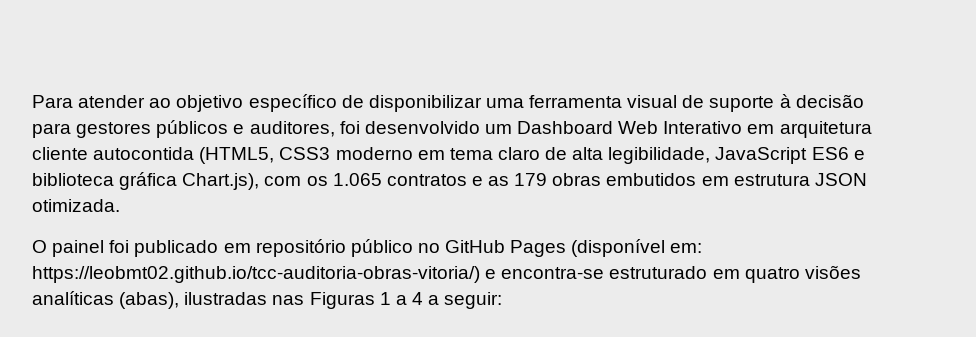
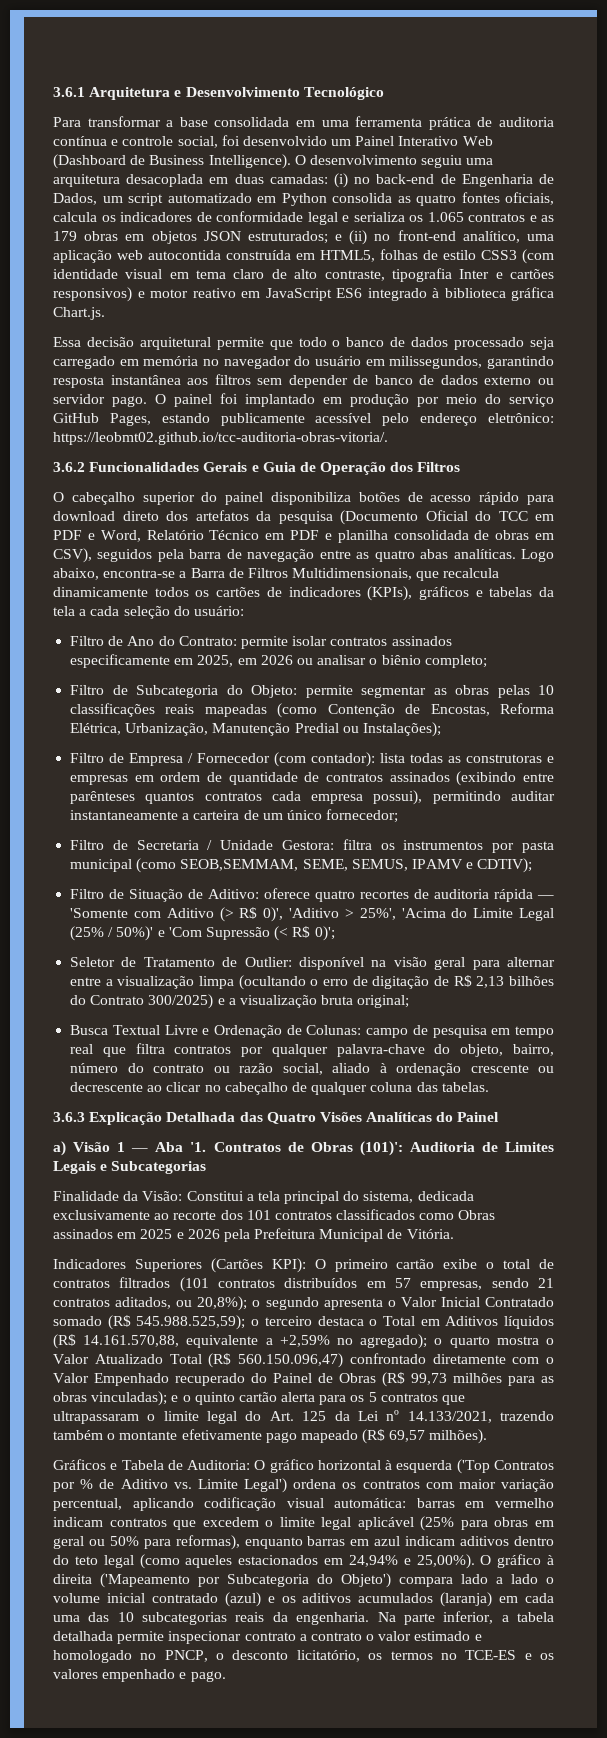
[32,94,864,112] [32,120,872,138] [32,147,865,164] [32,172,302,190] Para atender ao objetivo específico de disponibilizar uma ferramenta visual de suporte à decisão para gestores públicos e auditores, foi desenvolvido um Dashboard Web Interativo em arquitetura cliente autocontida (HTML5, CSS3 moderno em tema claro de alta legibilidade, JavaScript ES6 e biblioteca gráfica Chart.js), com -> [53,87,384,100] [53,116,555,130] [53,135,493,148] [53,154,494,169] [53,173,554,188] [53,192,554,206] [53,211,405,225] 3.6.1 Arquitetura e Desenvolvimento Tecnológico // Para transformar a base consolidada em uma ferramenta prática de auditoria contínua e controle social, foi desenvolvido um Painel Interativo Web (Dashboard de Business Intelligence). O desenvolvimento seguiu uma arquitetura desacoplada em duas camadas: (i) no back-end de Engenharia de Dados, um script automatizado em Python consolida as quatro fontes oficiais, calcula os indicadores de conformidade legal e serializa
[606,173,867,186] [32,199,120,212] [32,239,703,257] [32,265,861,283] [32,291,503,309] embutidos em estrutura JSON otimizada. // O painel foi publicado em repositório público no GitHub Pages (disponível em: https://leobmt02.github.io/tcc-auditoria-obras-vitoria/) e encontra-se estruturado em quatro visões analíticas (abas), ilustradas nas Figuras 1 a 4 a seguir: -> [125,230,554,245] [53,249,554,264] [53,268,555,282] [53,287,554,302] [53,307,105,320] [53,337,555,350] [53,356,554,369] [53,374,554,388] [53,393,554,407] [53,413,554,426] [53,432,388,445] [53,462,461,475] [53,492,554,505] [53,510,554,525] [53,530,554,543] [53,548,554,563] [53,568,500,581] [53,586,554,601] [53,606,244,619] [70,636,452,649] [70,654,487,668] [70,685,554,698] [70,703,554,718] [70,722,441,737] [70,752,554,767] [70,771,554,786] [70,790,555,805] [70,809,399,823] [70,839,554,853] [70,858,533,873] [70,888,554,902] [70,907,554,922] [70,926,335,941] [70,957,555,970] [70,975,555,990] [70,994,410,1009] [70,1025,555,1038] [70,1043,554,1057] [70,1063,554,1076] [70,1082,489,1095] [53,1112,500,1125] [53,1141,554,1156] [53,1161,207,1174] [53,1191,474,1204] [53,1209,496,1220] [53,1228,454,1242] [53,1258,554,1273] [53,1277,554,1292] [53,1296,555,1311] [53,1315,554,1330] [53,1334,554,1349] [53,1353,554,1368] [53,1372,554,1387] [53,1391,466,1406] [53,1410,555,1424] [53,1429,488,1444] [53,1459,554,1474] [53,1478,554,1493] [53,1497,554,1511] [53,1516,554,1531] [53,1535,555,1550] [53,1554,554,1569] [53,1573,554,1588] [53,1592,554,1607] [53,1611,554,1625] [53,1631,482,1644] [53,1650,555,1663] [53,1669,226,1682] em objetos JSON estruturados; e (ii) no front-end analítico, uma aplicação web autocontida construída em HTML5, folhas de estilo CSS3 (com identidade visual em tema claro de alto contraste, tipografia Inter e cartões responsivos) e motor reativo em JavaScript ES6 integrado à biblioteca gráfica Chart.js. // Essa decisão arquitetural permite que todo o banco de dados processado seja carregado em memória no navegador do usuário em milissegundos, garantindo resposta instantânea aos filtros sem depender de banco de dados externo ou servidor pago. O painel foi implantado em produção por meio do serviço GitHub Pages, estando publicamente acessível pelo endereço eletrônico: https://leobmt02.github.io/tcc-auditoria-obras-vitoria/. // 3.6.2 Funcionalidades Gerais e Guia de Operação dos Filtros // O cabeçalho superior do painel disponibiliza botões de acesso rápido para download direto dos artefatos da pesquisa (Documento Oficial do TCC em PDF e Word, Relatório Técnico em PDF e planilha consolidada de obras em CSV), seguidos pela barra de navegação entre as quatro abas analíticas. Logo abaixo, encontra-se a Barra de Filtros Multidimensionais, que recalcula dinamicamente todos os cartões de indicadores (KPIs), gráficos e tabelas da tela a cada seleção do usuário: // Filtro de Ano do Contrato: permite isolar contratos assinados especificamente em 2025, em 2026 ou analisar o biênio completo; // Filtro de Subcategoria do Objeto: permite segmentar as obras pelas 10 classificações reais mapeadas (como Contenção de Encostas, Reforma Elétrica, Urbanização, Manutenção Predial ou Instalações); // Filtro de Empresa / Fornecedor (com contador): lista todas as construtoras e empresas em ordem de quantidade de contratos assinados (exibindo entre parênteses quantos contratos cada empresa possui), permitindo auditar instantaneamente a carteira de um único fornecedor; // Filtro de Secretaria / Unidade Gestora: filtra os instrumentos por pasta municipal (como SEOB,SEMMAM, SEME, SEMUS, IPAMV e CDTIV); // Filtro de Situação de Aditivo: oferece quatro recortes de auditoria rápida — 'Somente com Aditivo (> R$ 0)', 'Aditivo > 25%', 'Acima do Limite Legal (25% / 50%)' e 'Com Supressão (< R$ 0)'; // Seletor de Tratamento de Outlier: disponível na visão geral para alternar entre a visualização limpa (ocultando o erro de digitação de R$ 2,13 bilhões do Contrato 300/2025) e a visualização bruta original; // Busca Textual Livre e Ordenação de Colunas: campo de pesquisa em tempo real que filtra contratos por qualquer palavra-chave do objeto, bairro, número do contrato ou razão social, aliado à ordenação crescente ou decrescente ao clicar no cabeçalho de qualquer coluna das tabelas. // 3.6.3 Explicação Detalhada das Quatro Visões Analíticas do Painel // a) Visão 1 — Aba '1. Contratos de Obras (101)': Auditoria de Limites Legais e Subcategorias // Finalidade da Visão: Constitui a tela principal do sistema, dedicada exclusivamente ao recorte dos 101 contratos classificados como Obras assinados em 2025 e 2026 pela Prefeitura Municipal de Vitória. // Indicadores Superiores (Cartões KPI): O primeiro cartão exibe o total de contratos filtrados (101 contratos distribuídos em 57 empresas, sendo 21 contratos aditados, ou 20,8%); o segundo apresenta o Valor Inicial Contratado somado (R$ 545.988.525,59); o terceiro destaca o Total em Aditivos líquidos (R$ 14.161.570,88, equivalente a +2,59% no agregado); o quarto mostra o Valor Atualizado Total (R$ 560.150.096,47) confrontado diretamente com o Valor Empenhado recuperado do Painel de Obras (R$ 99,73 milhões para as obras vinculadas); e o quinto cartão alerta para os 5 contratos que ultrapassaram o limite legal do Art. 125 da Lei nº 14.133/2021, trazendo também o montante efetivamente pago mapeado (R$ 69,57 milhões). // Gráficos e Tabela de Auditoria: O gráfico horizontal à esquerda ('Top Contratos por % de Aditivo vs. Limite Legal') ordena os contratos com maior variação percentual, aplicando codificação visual automática: barras em vermelho indicam contratos que excedem o limite legal aplicável (25% para obras em geral ou 50% para reformas), enquanto barras em azul indicam aditivos dentro do teto legal (como aqueles estacionados em 24,94% e 25,00%). O gráfico à direita ('Mapeamento por Subcategoria do Objeto') compara lado a lado o volume inicial contratado (azul) e os aditivos acumulados (laranja) em cada uma das 10 subcategorias reais da engenharia. Na parte inferior, a tabela detalhada permite inspecionar contrato a contrato o valor estimado e homologado no PNCP, o desconto licitatório, os termos no TCE-ES e os valores empenhado e pago.

